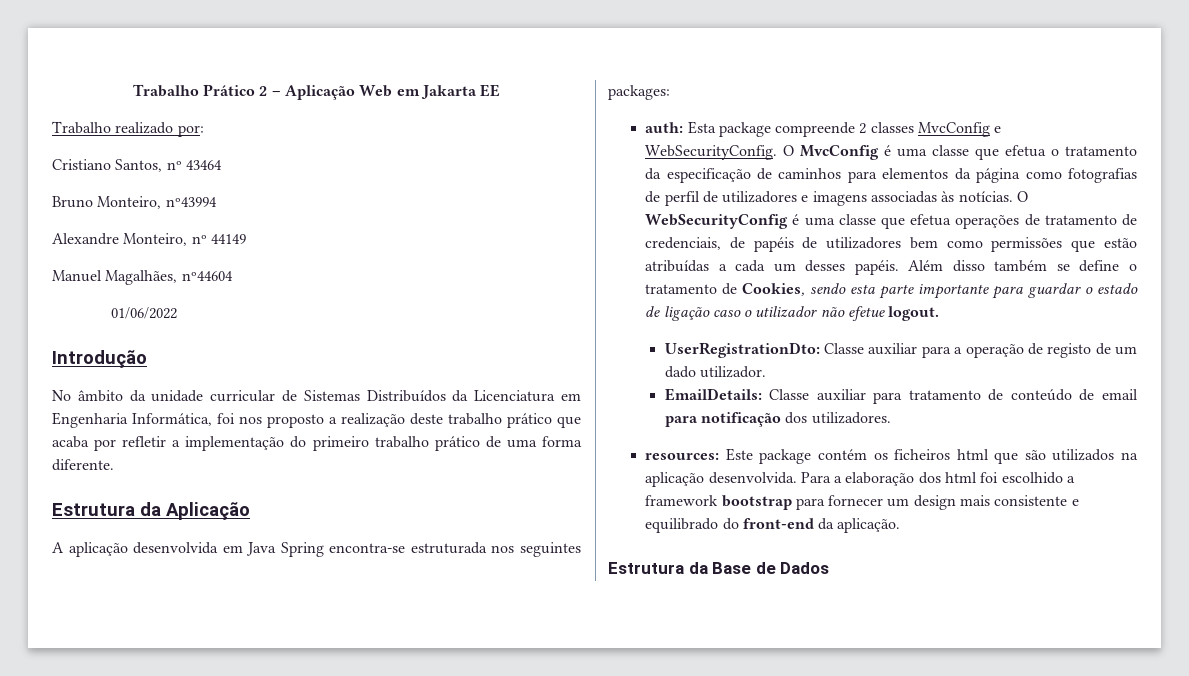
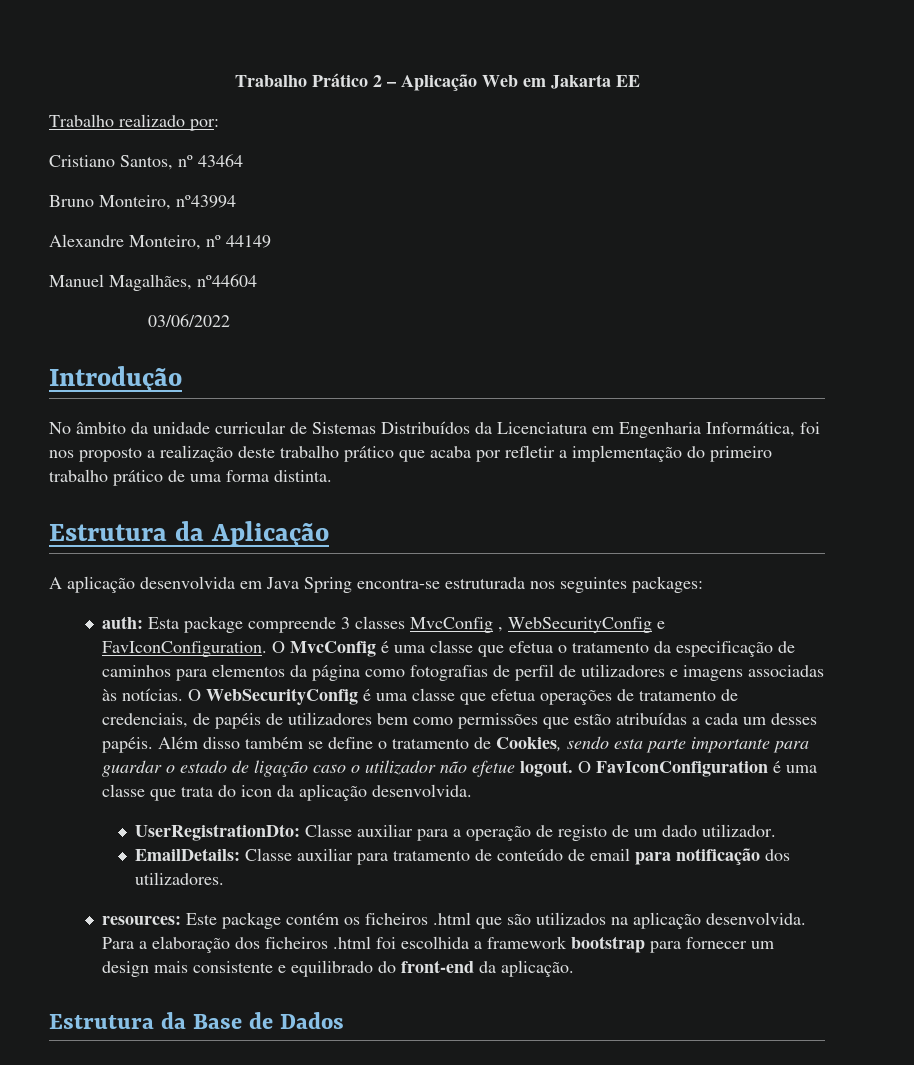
[110,307,177,319] 01/06/2022 -> [148,314,231,327] 03/06/2022
[52,459,114,471] diferente. -> [274,470,332,482] distinta.
[859,123,867,134] 2 -> [340,617,350,629] 3
[994,126,1002,133] [645,145,778,160] e WebSecurityConfig. -> [497,617,665,633] [101,641,267,657] , WebSecurityConfig e FavIconConfiguration.
(940, 313) none -> [577,760,817,777] [101,784,472,801] O FavIconConfiguration é uma classe que trata do icon da aplicação desenvolvida.
[956,449,989,460] html -> [432,912,471,925] .html
[945,472,1063,484] html foi escolhido -> [264,936,469,949] ficheiros .html foi escolhida

